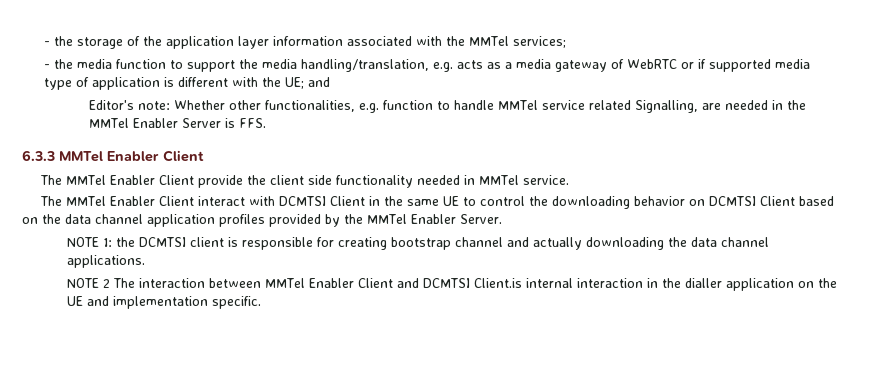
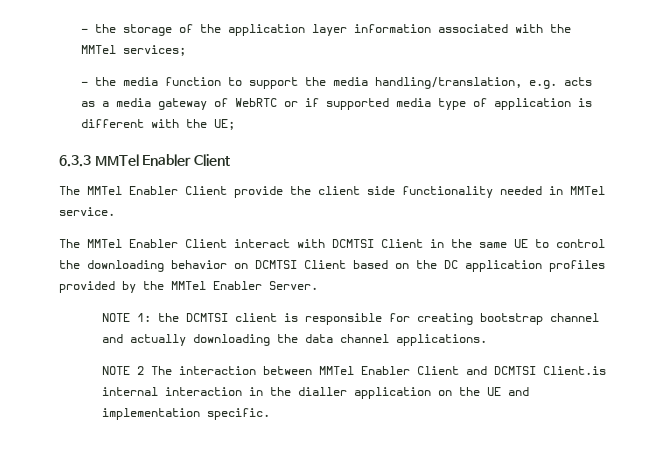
[308,77,331,87] [89,100,807,113] [89,118,267,128] and // Editor's note: Whether other functionalities, e.g. function to handle MMTel service related Signalling, are needed in the MMTel Enabler Server is FFS. -> (235, 124) none
[65,214,143,224] data channel -> [444,260,458,269] DC

